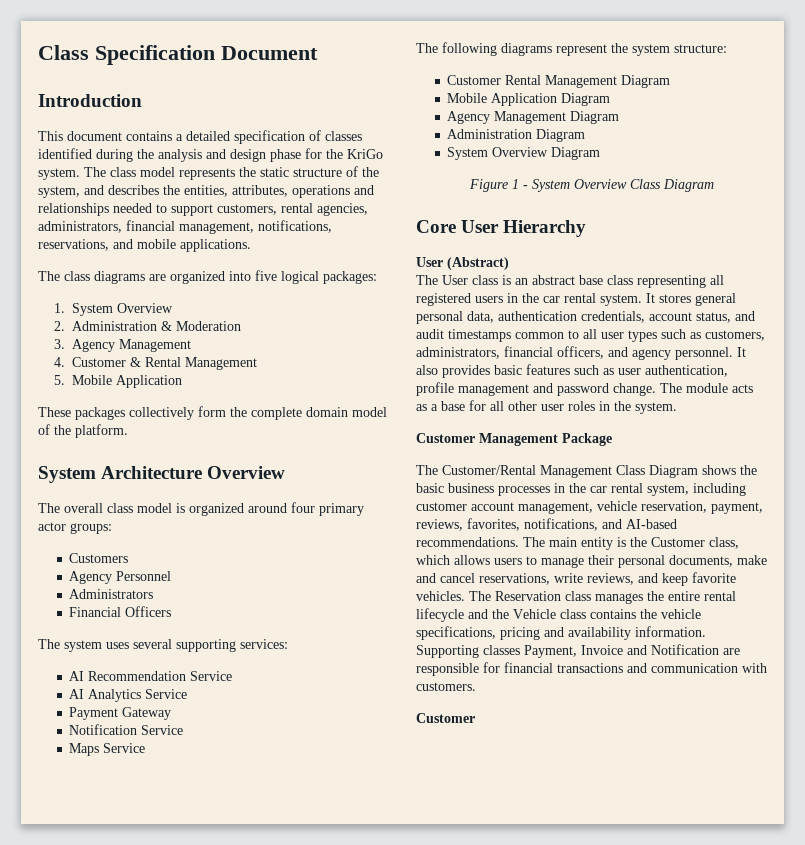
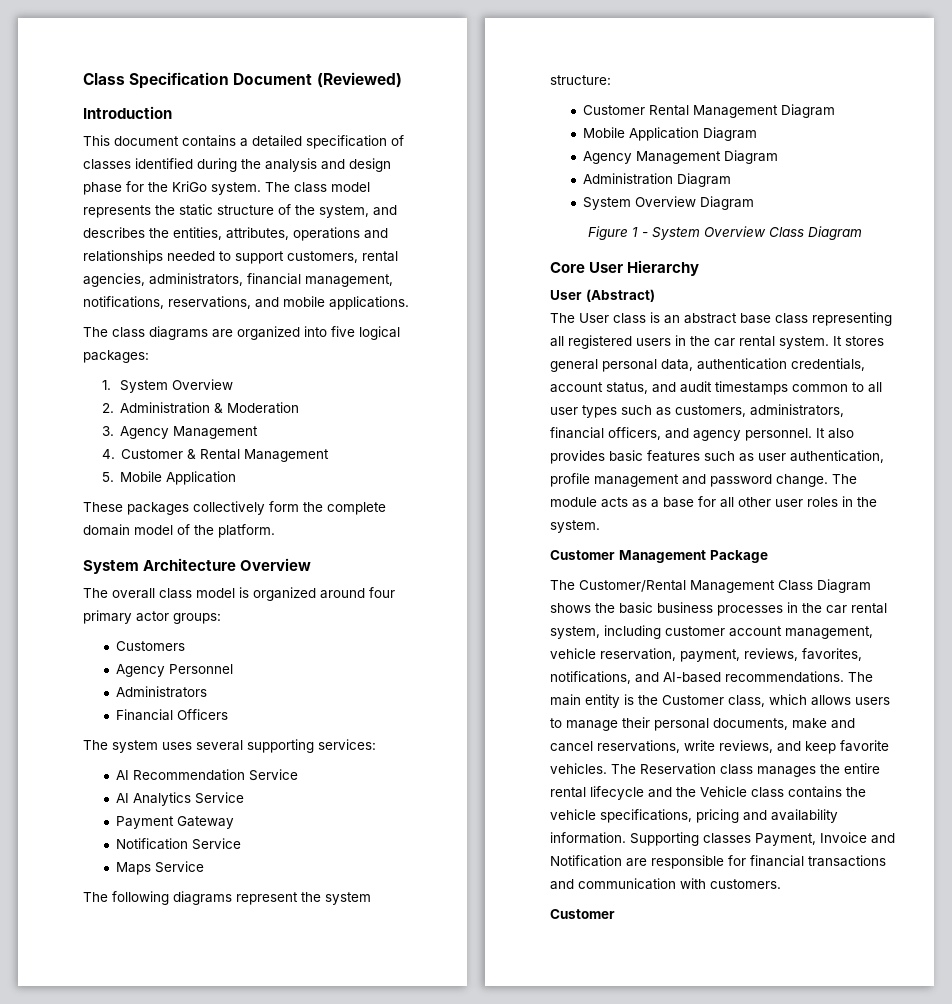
(318, 53) none -> [316,72,402,88] (Reviewed)

